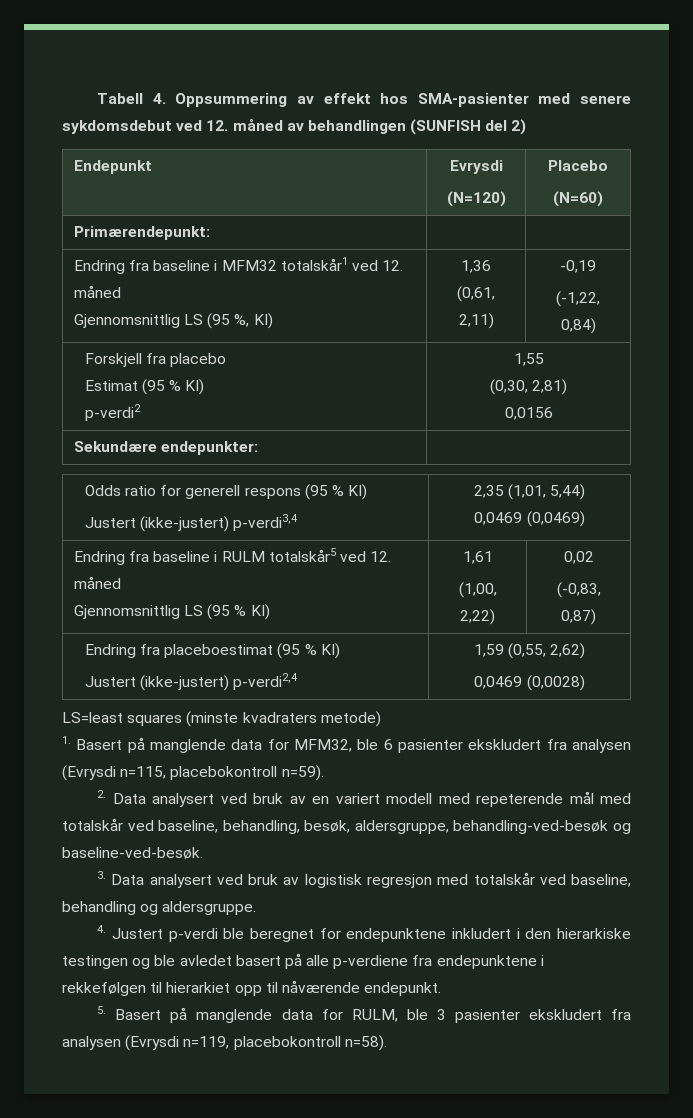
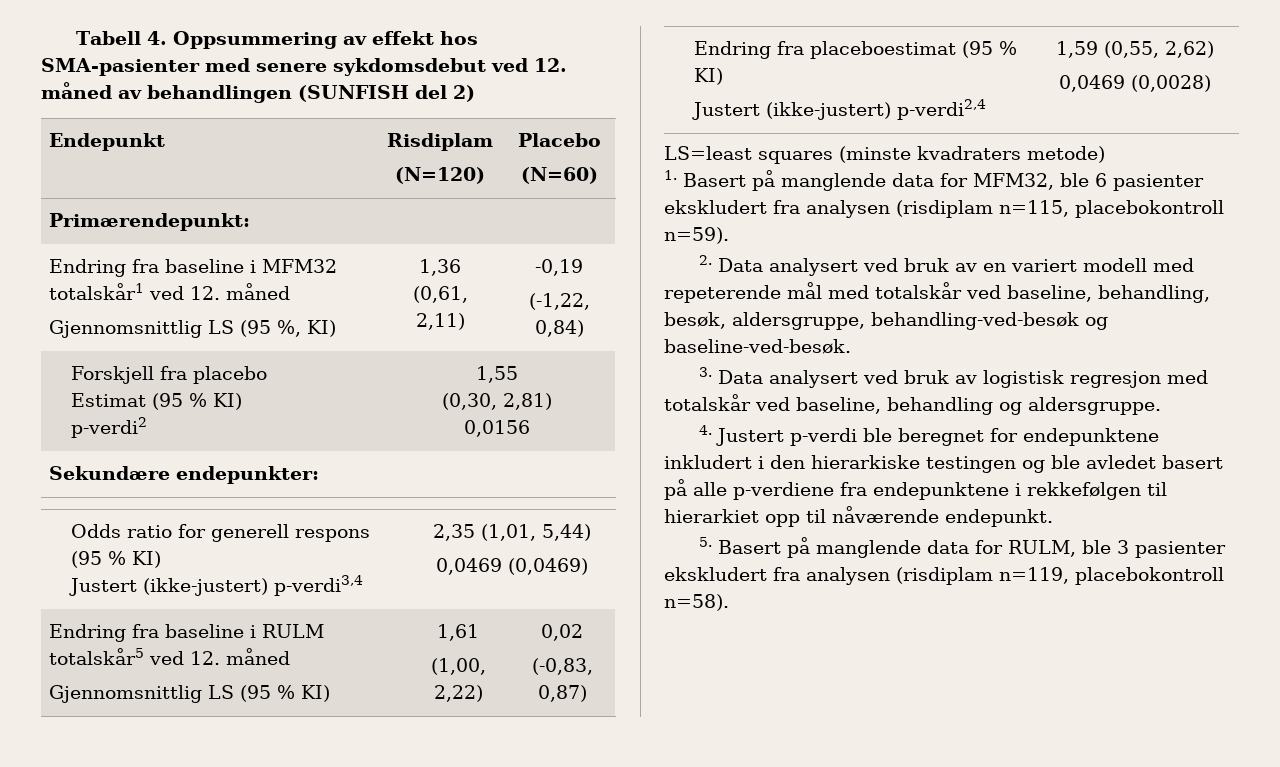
[449,160,503,174] Evrysdi -> [387,133,493,151] Risdiplam
[62,765,116,781] (Evrysdi -> [896,200,993,218] (risdiplam
[125,1035,180,1051] (Evrysdi -> [896,567,993,585] (risdiplam

